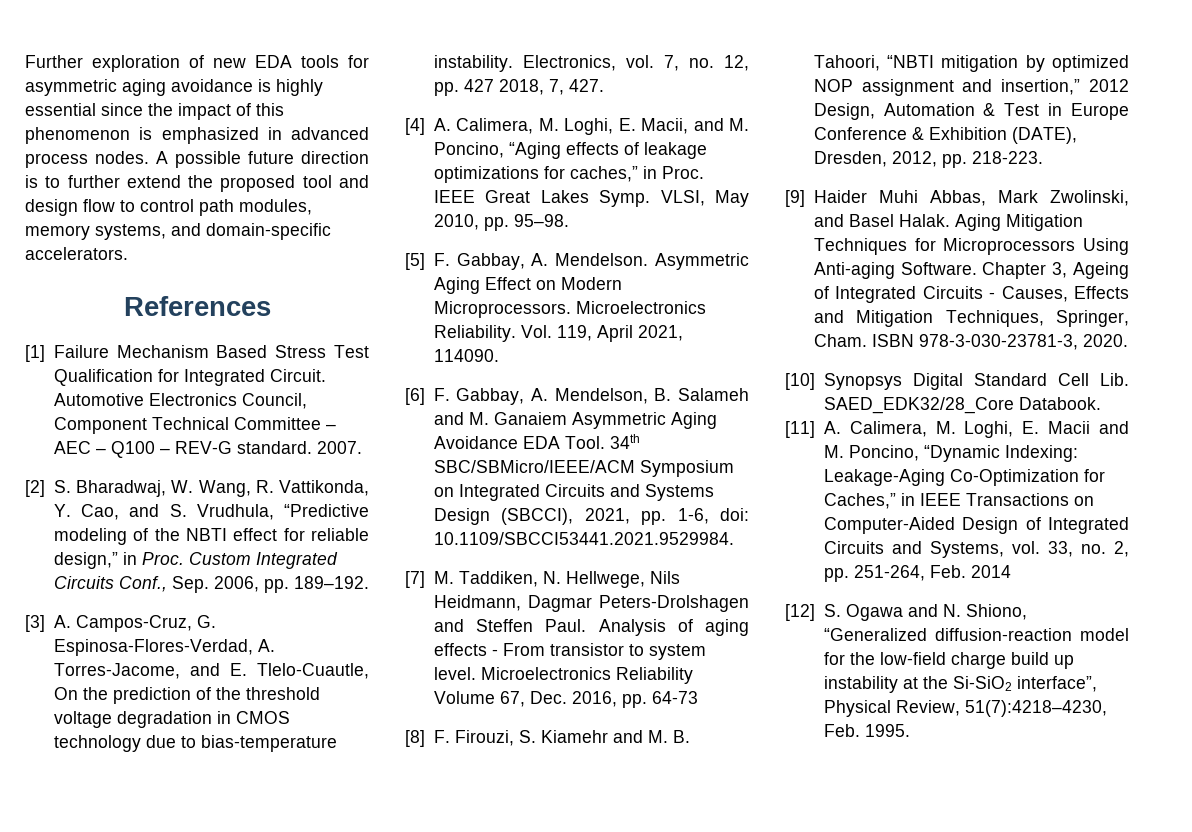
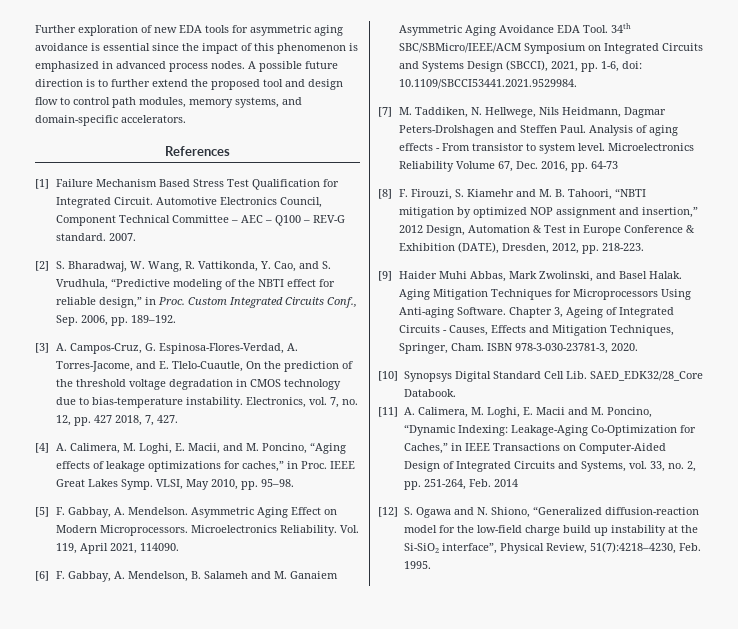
[276,79,323,96] highly -> (100, 47) none

